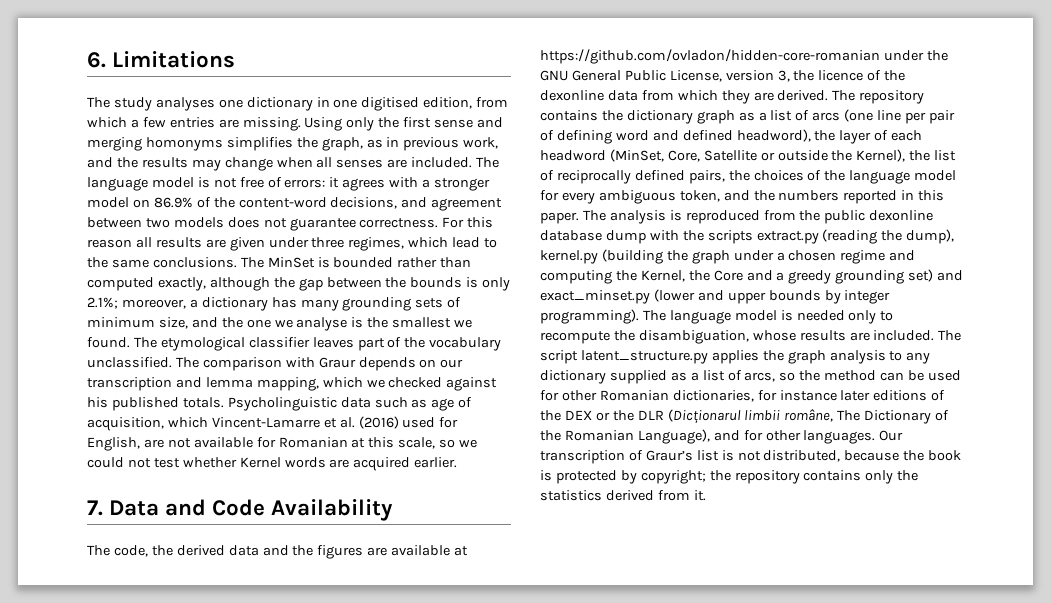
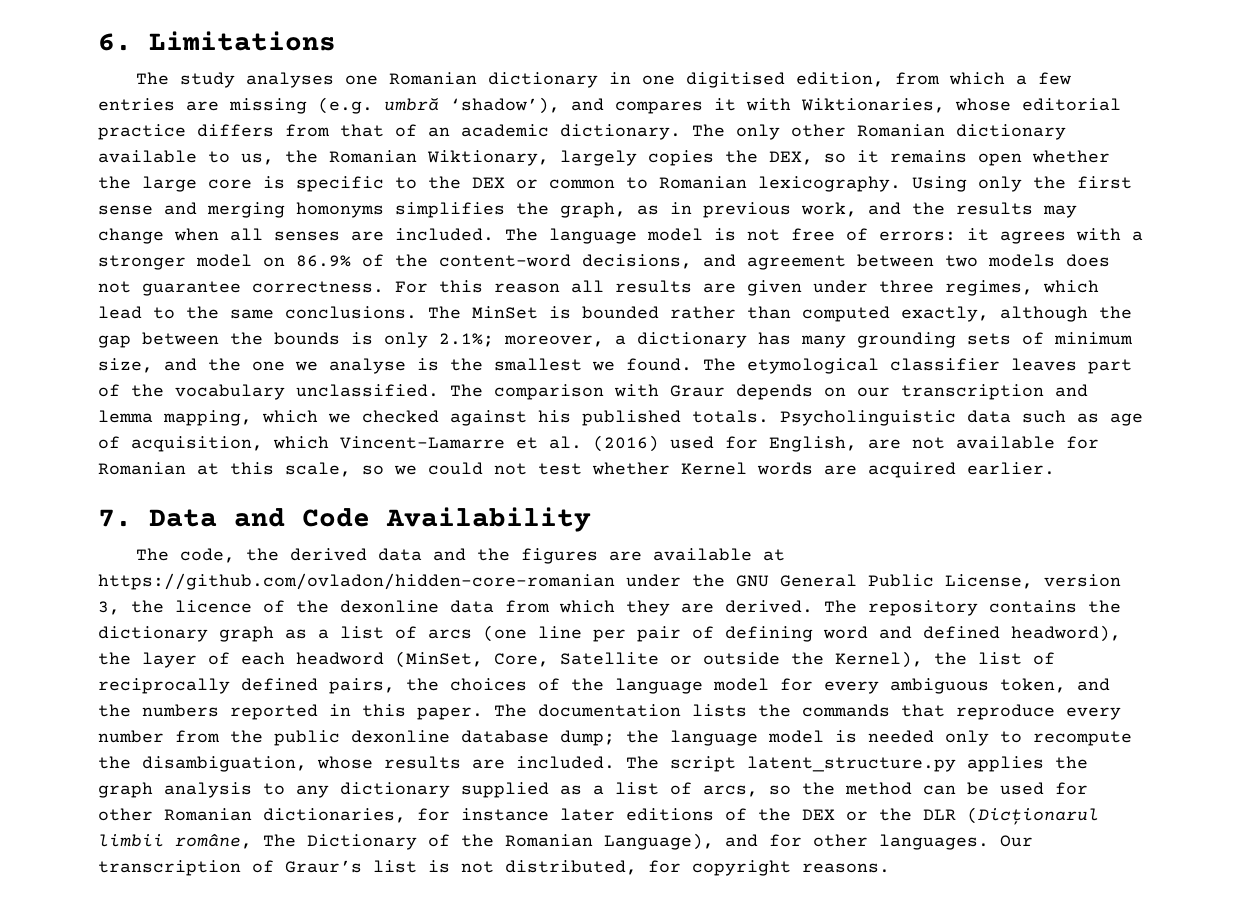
(243, 103) none -> [388,72,477,85] Romanian
[242,117,301,131] missing. -> [229,97,1121,114] [98,124,1066,140] [98,150,1110,166] [98,176,901,192] missing (e.g. umbră ‘shadow’), and compares it with Wiktionaries, whose editorial practice differs from that of an academic dictionary. The only other Romanian dictionary available to us, the Romanian Wiktionary, largely copies the DEX, so it remains open whether the large core is specific to the DEX or common to Romanian lexicography.
[609,210,760,224] analysis is reproduced -> [538,704,1121,720] [98,730,164,743] documentation lists the commands that reproduce every number
[605,229,955,244] [540,249,916,264] [540,269,964,284] [540,289,891,304] [540,309,666,324] dump with the scripts extract.py (reading the dump), kernel.py (building the graph under a chosen regime and computing the Kernel, the Core and a greedy grounding set) and exact_minset.py (lower and upper bounds by integer programming). The -> [560,730,659,746] dump; the
[844,450,962,461] [540,470,919,484] [540,490,706,501] because the book is protected by copyright; the repository contains only the statistics derived from it. -> [648,860,890,876] for copyright reasons.

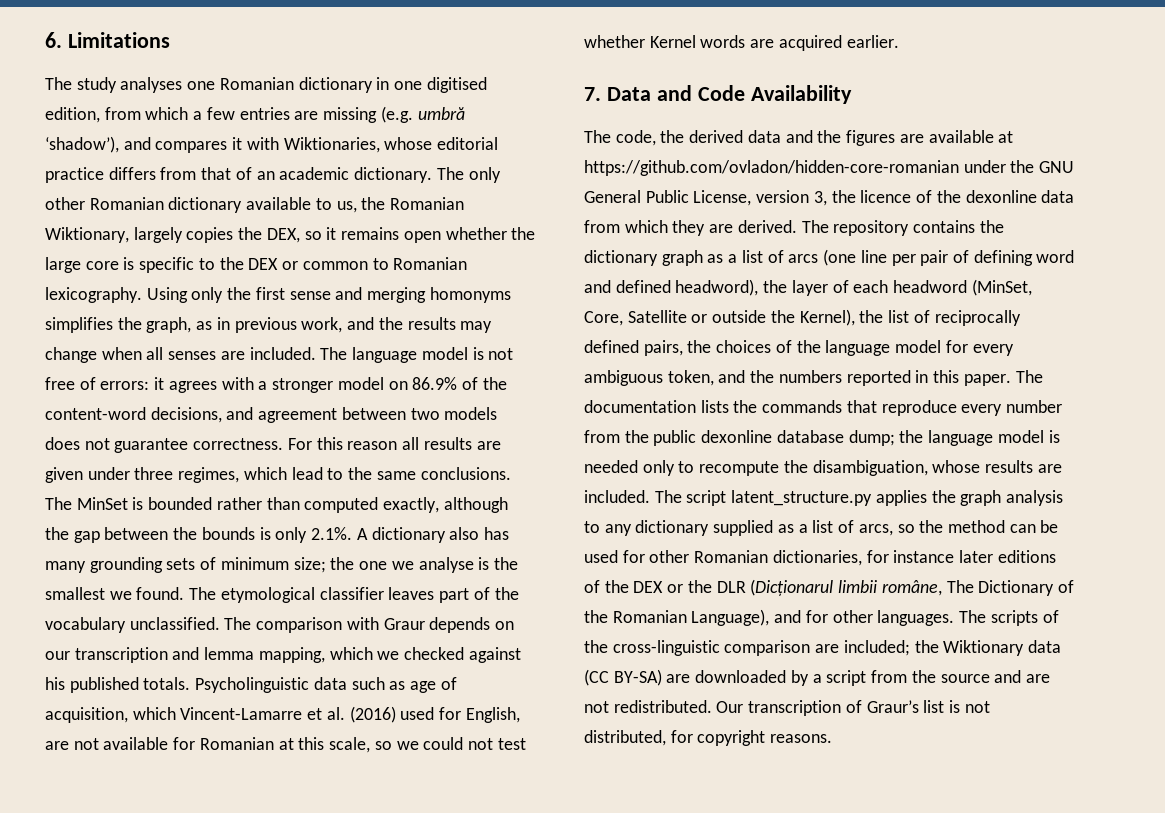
[439,332,747,348] 2.1%; moreover, a dictionary -> [311,527,480,543] 2.1%. A dictionary also
[98,358,197,373] size, and -> [293,557,326,573] size;
(989, 842) none -> [959,610,1059,626] [584,640,1062,656] [584,669,1050,686] [584,700,712,713] The scripts of the cross-linguistic comparison are included; the Wiktionary data (CC BY-SA) are downloaded by a script from the source and are not redistributed.

